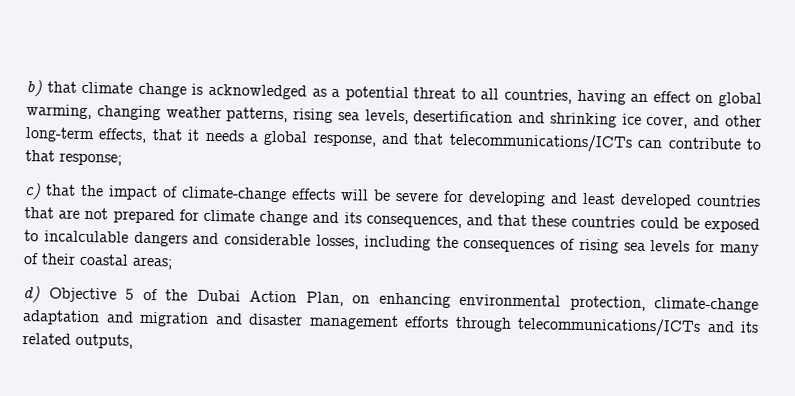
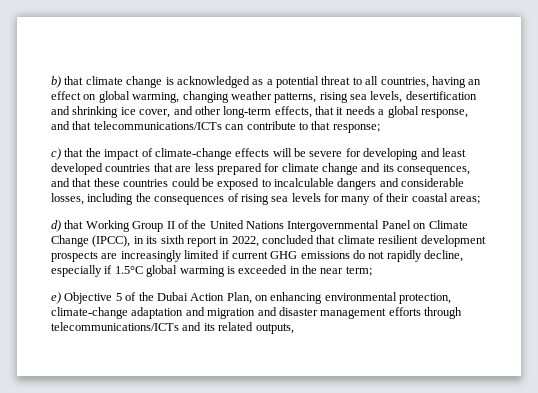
[84,207,109,220] not -> [194,163,214,172] less
(40, 294) none -> [64,220,468,232] [51,235,486,247] [51,250,464,262] [51,265,372,277] [51,292,61,304] that Working Group II of the United Nations Intergovernmental Panel on Climate Change (IPCC), in its sixth report in 2022, concluded that climate resilient development prospects are increasingly limited if current GHG emissions do not rapidly decline, especially if 1.5°C global warming is exceeded in the near term; // e)

